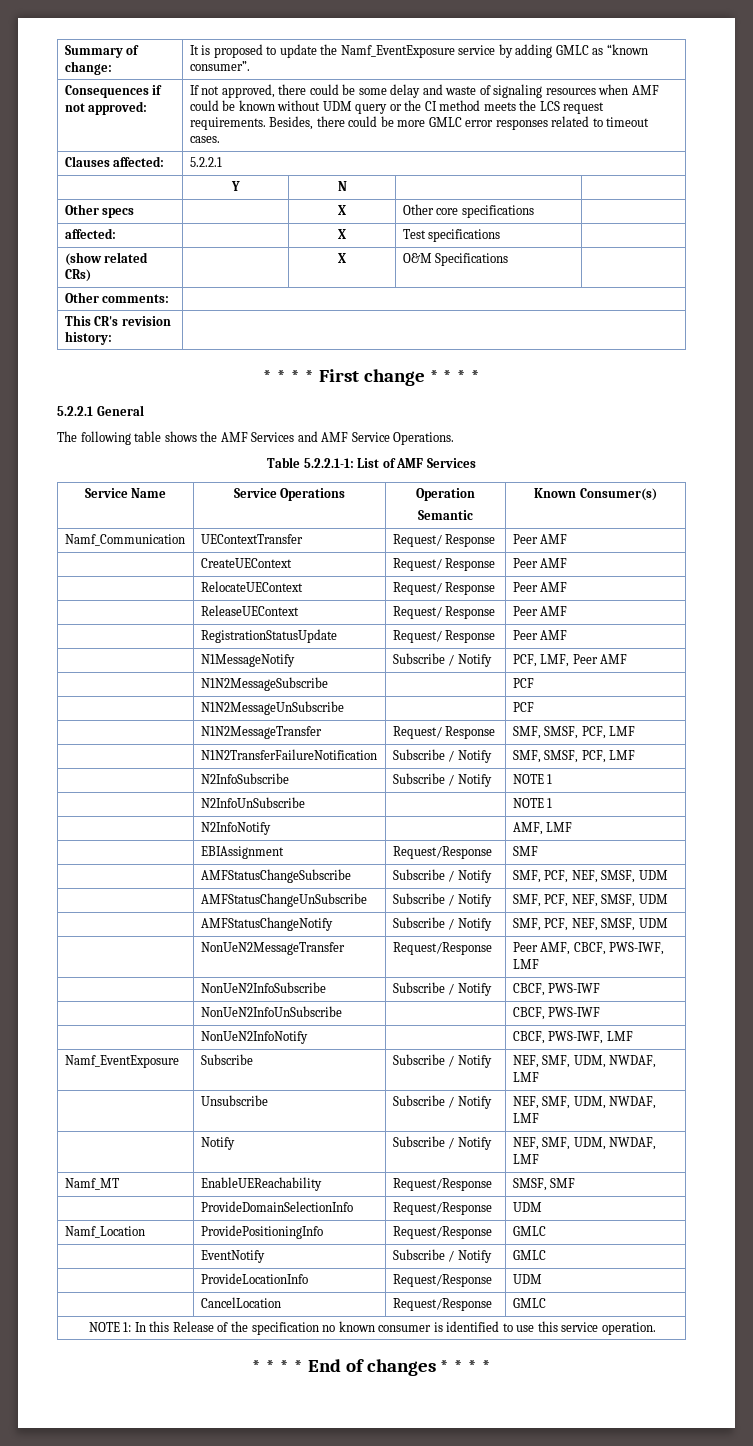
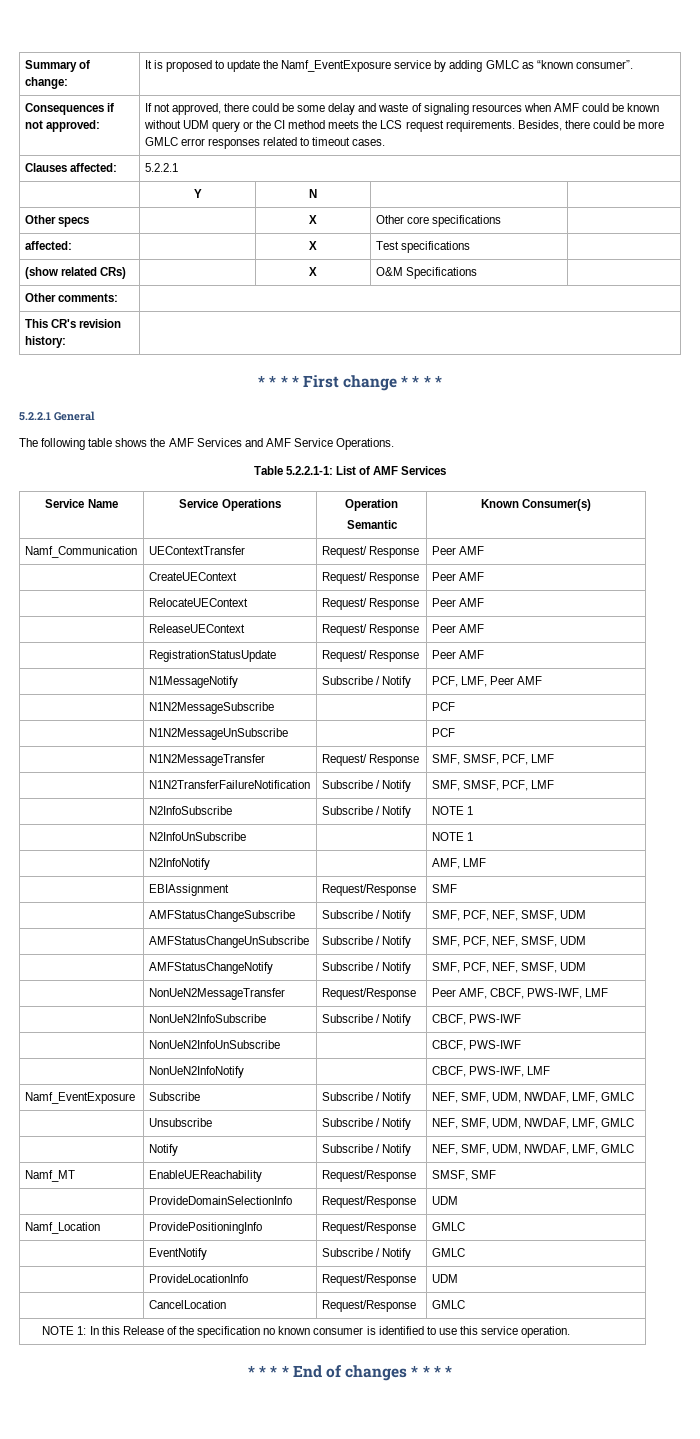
[512,1072,539,1082] LMF -> [571,1092,635,1103] LMF, GMLC
[512,1113,539,1123] LMF -> [571,1118,635,1129] LMF, GMLC
[512,1154,539,1164] LMF -> [571,1144,635,1155] LMF, GMLC

